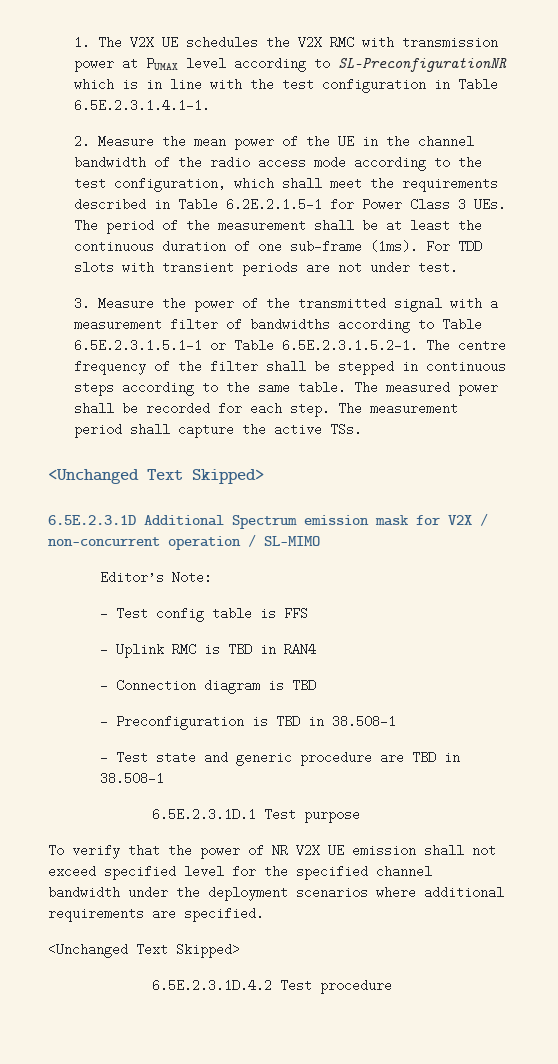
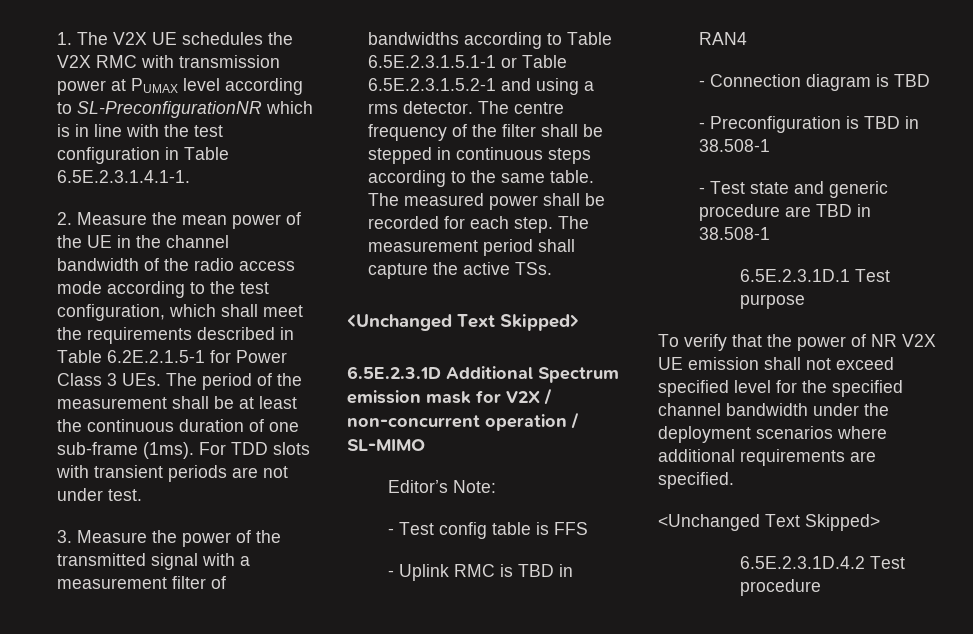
[281,339,418,352] 6.5E.2.3.1.5.2-1. -> [367,78,594,95] [367,101,473,114] 6.5E.2.3.1.5.2-1 and using a rms detector.

